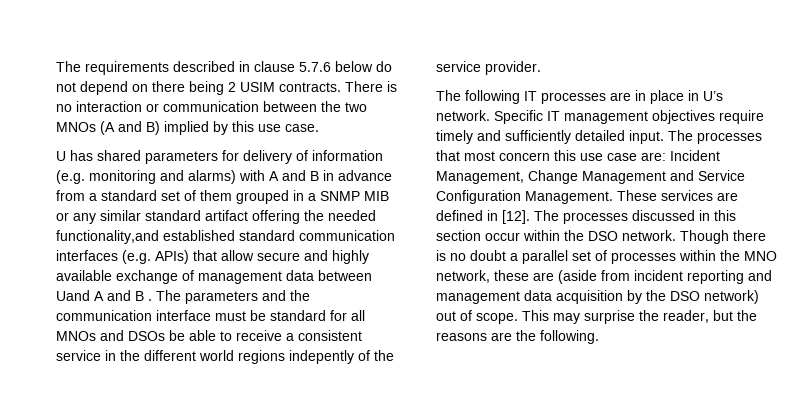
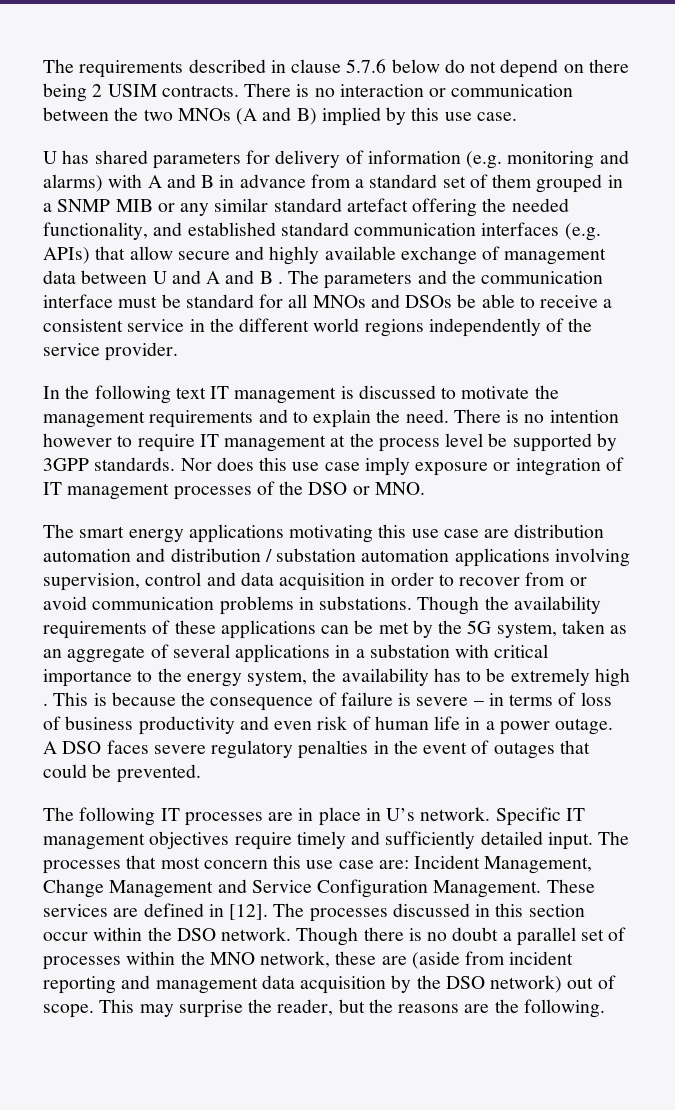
[205,210,248,221] artifact -> [346,198,408,212] artefact
[56,230,159,244] functionality,and -> [43,222,183,240] functionality, and
[56,290,90,301] Uand -> [152,270,201,284] U and
[289,350,354,364] indepently -> [428,318,541,337] independently
(541, 68) none -> [43,385,559,404] [43,409,619,428] [43,433,617,452] [43,457,624,476] [43,481,425,500] [43,524,605,543] [43,548,630,567] [43,572,587,591] [43,596,601,615] [43,620,628,639] [43,644,549,663] [43,668,630,687] [43,692,612,711] [43,716,614,735] [43,740,590,759] [43,764,201,783] // In the following text IT management is discussed to motivate the management requirements and to explain the need. There is no intention however to require IT management at the process level be supported by 3GPP standards. Nor does this use case imply exposure or integration of IT management processes of the DSO or MNO. // The smart energy applications motivating this use case are distribution automation and distribution / substation automation applications involving supervision, control and data acquisition in order to recover from or avoid communication problems in substations. Though the availability requirements of these applications can be met by the 5G system, taken as an aggregate of several applications in a substation with critical importance to the energy system, the availability has to be extremely high . This is because the consequence of failure is severe – in terms of loss of business productivity and even risk of human life in a power outage. A DSO faces severe regulatory penalties in the event of outages that could be prevented.

